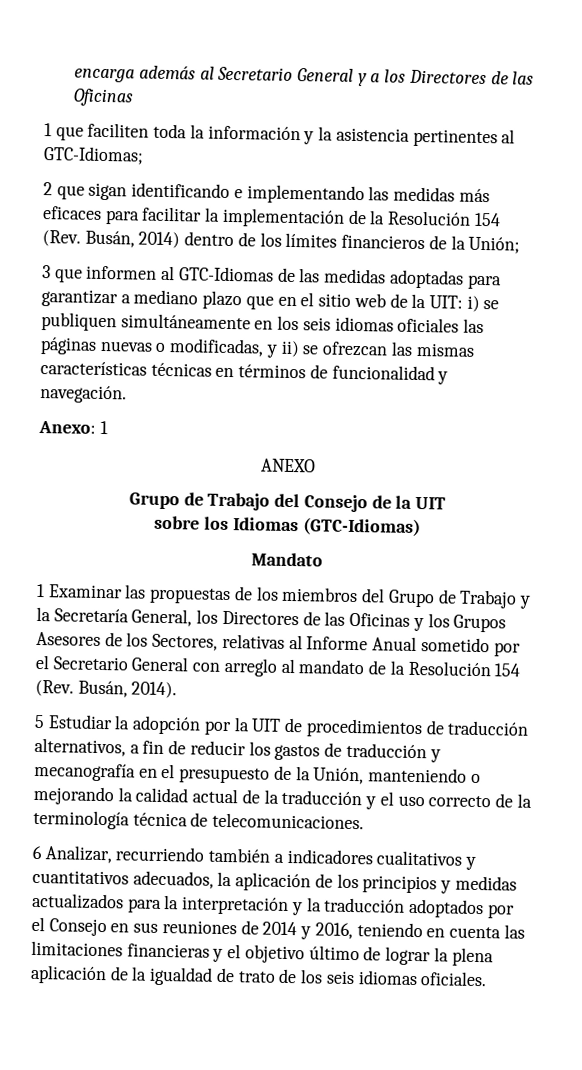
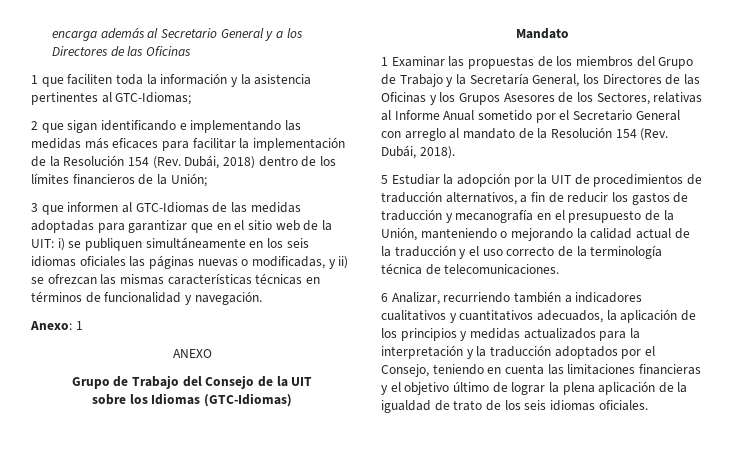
[84,230,181,249] Busán, 2014) -> [184,155,255,169] Dubái, 2018)
[120,289,243,310] a mediano plazo -> (188, 226) none
[77,680,178,699] Busán, 2014). -> [381,145,455,159] Dubái, 2018).
[48,918,353,940] Consejo en sus reuniones de 2014 y 2016, -> [381,364,429,377] Consejo,

